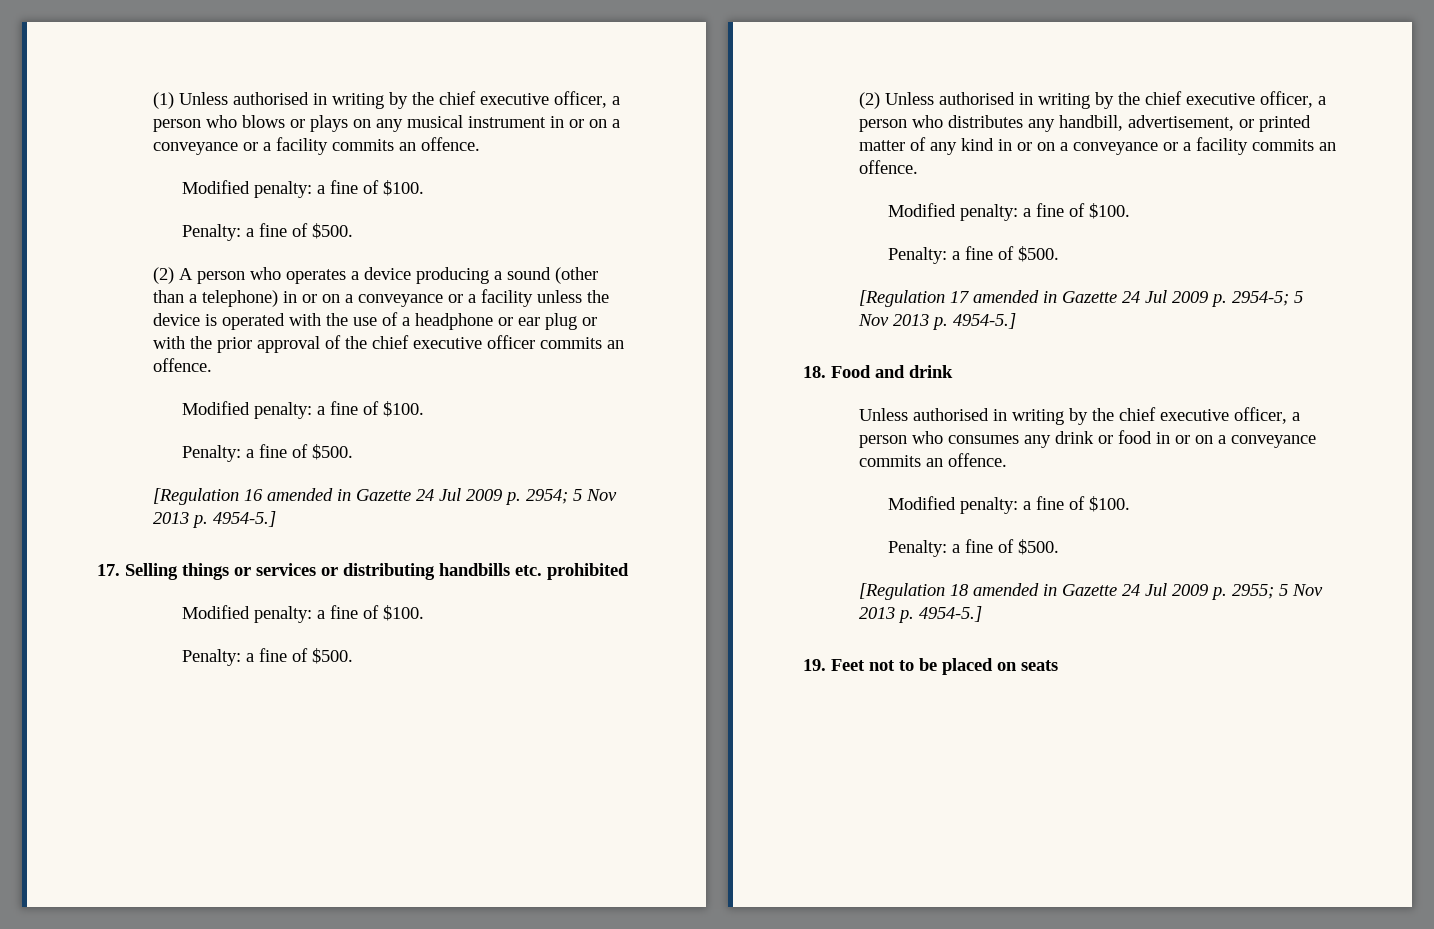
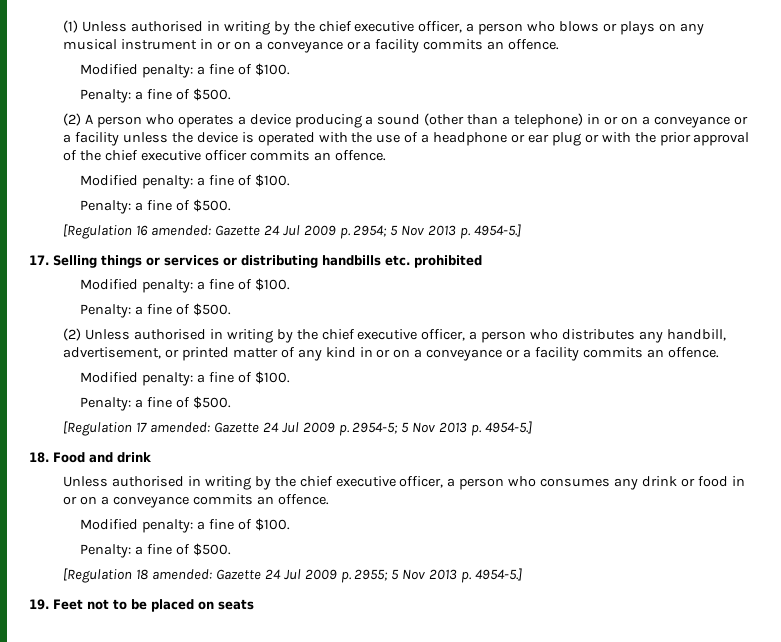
[267,488,352,501] amended in -> [150,225,211,236] amended:
[973,290,1058,303] amended in -> [149,422,210,433] amended:
[973,583,1058,596] amended in -> [151,569,212,580] amended:

